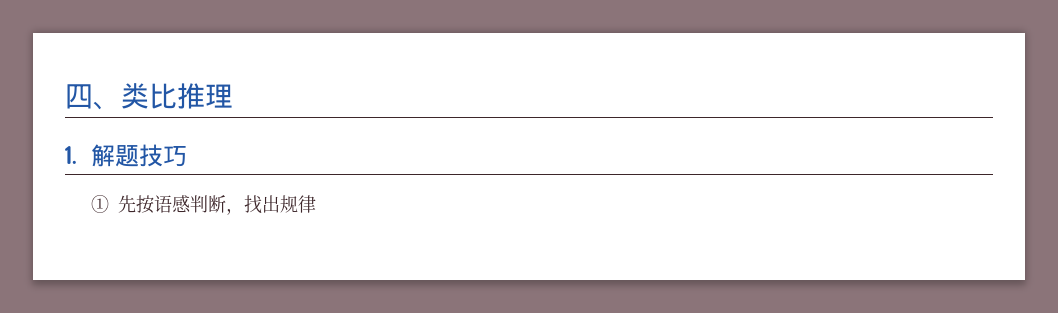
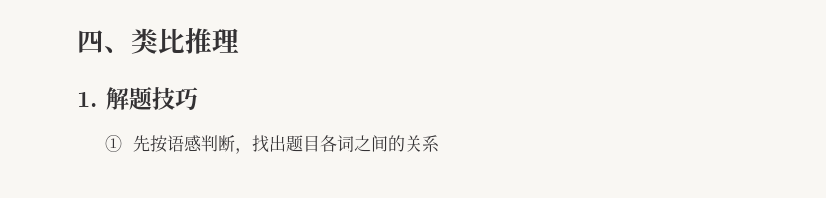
[279,195,316,213] 规律 -> [285,135,439,152] 题目各词之间的关系

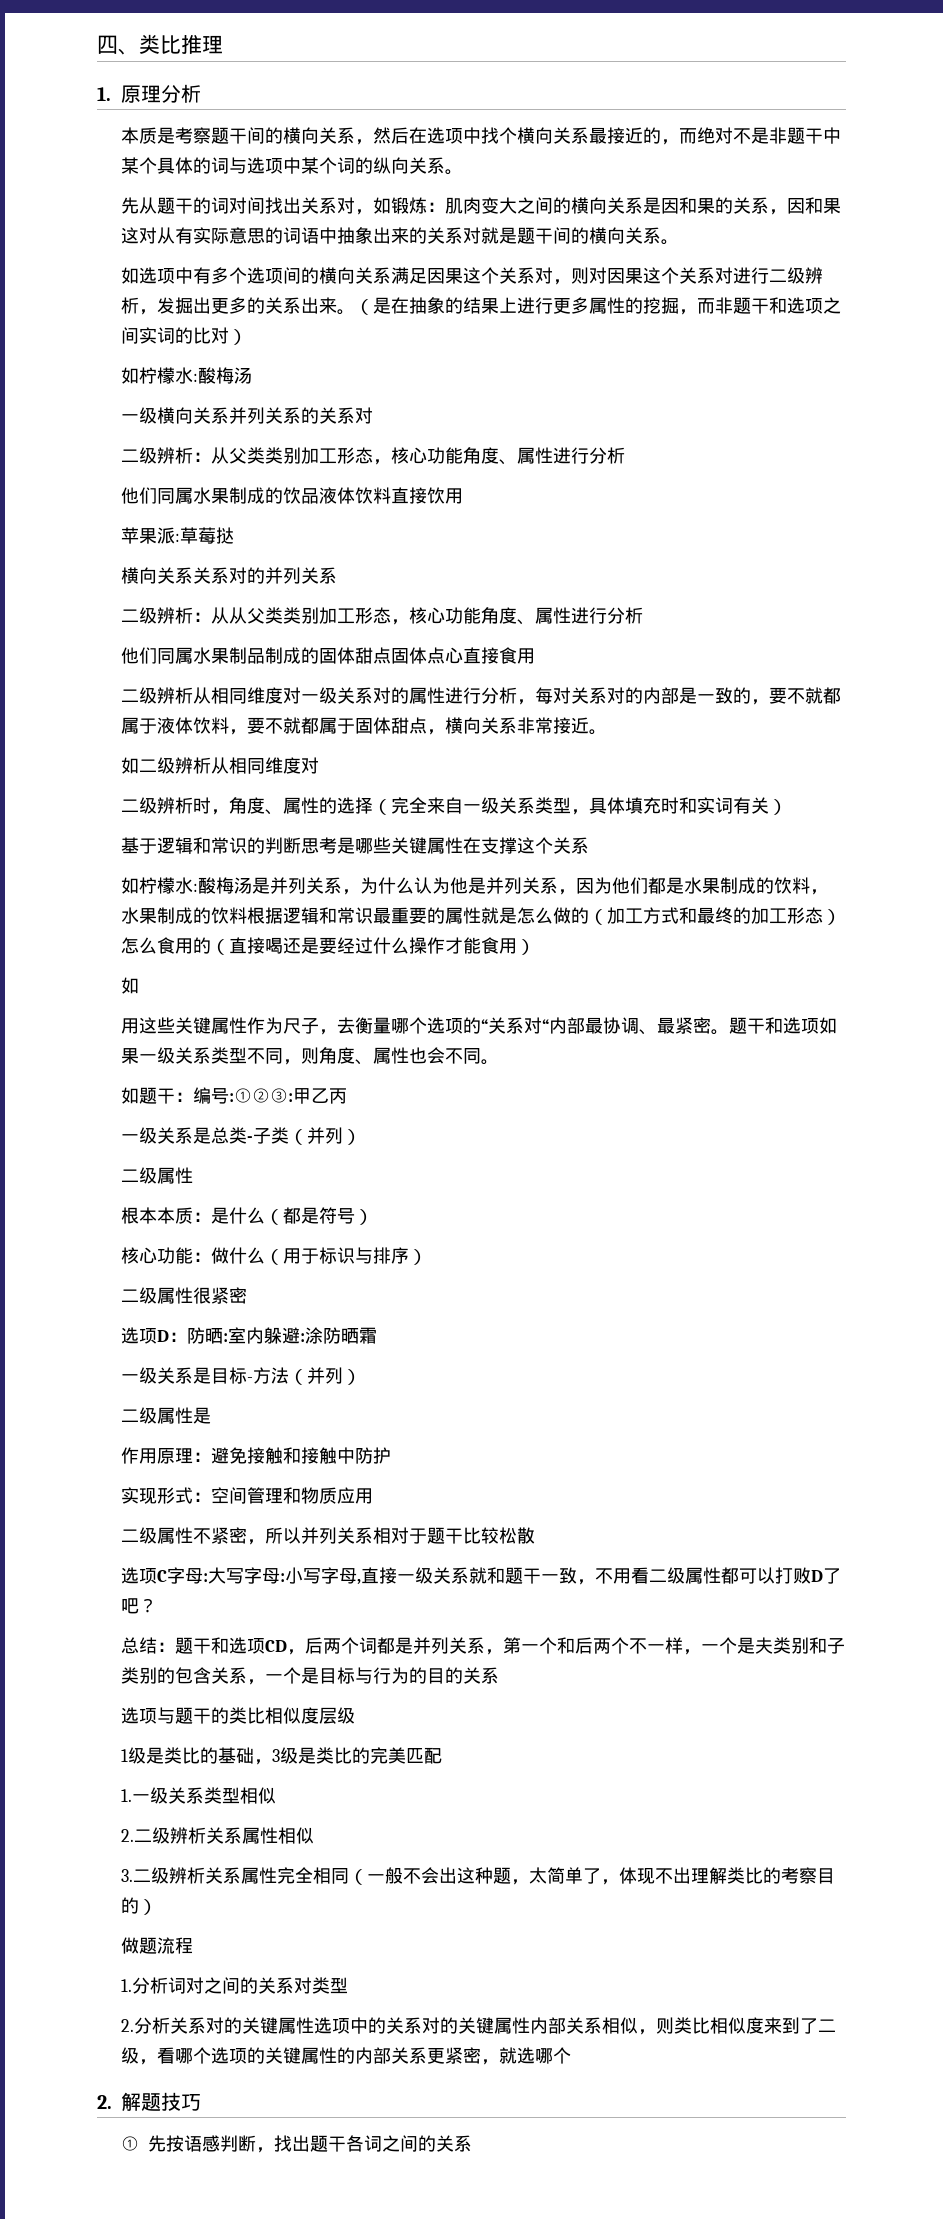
(97, 99) none -> [121,84,202,103] [121,127,842,145] [121,157,464,175] [121,197,842,215] [121,227,680,245] [121,267,824,285] [121,297,842,315] [121,327,248,345] [121,367,253,384] [121,407,374,424] [121,447,626,465] [121,487,464,504] [121,527,235,544] [121,567,338,584] [121,607,644,625] [121,647,536,664] [121,687,842,705] [121,717,608,735] [121,757,320,774] [121,797,788,815] [121,837,590,854] [121,877,829,895] [121,907,842,925] [121,937,536,955] [121,977,140,994] [121,1017,838,1035] [121,1047,500,1065] [121,1087,348,1104] [121,1127,362,1145] [121,1167,194,1184] [121,1207,374,1225] [121,1247,428,1265] [121,1287,248,1304] [121,1327,378,1344] [121,1367,362,1385] [121,1407,212,1424] [121,1447,392,1464] [121,1487,374,1504] [121,1527,536,1545] [121,1567,842,1585] [121,1598,158,1614] [121,1637,846,1655] [121,1667,500,1685] [121,1707,356,1724] [121,1747,443,1765] [121,1787,277,1804] [121,1827,315,1844] [121,1867,836,1885] [121,1897,158,1915] [121,1937,194,1954] [121,1977,349,1994] [121,2017,837,2035] [121,2047,572,2065] [97,2095,112,2109] 原理分析 // 本质是考察题干间的横向关系，然后在选项中找个横向关系最接近的，而绝对不是非题干中某个具体的词与选项中某个词的纵向关系。 // 先从题干的词对间找出关系对，如锻炼：肌肉变大之间的横向关系是因和果的关系，因和果这对从有实际意思的词语中抽象出来的关系对就是题干间的横向关系。 // 如选项中有多个选项间的横向关系满足因果这个关系对，则对因果这个关系对进行二级辨析，发掘出更多的关系出来。（是在抽象的结果上进行更多属性的挖掘，而非题干和选项之间实词的比对） // 如柠檬水:酸梅汤 // 一级横向关系并列关系的关系对 // 二级辨析：从父类类别加工形态，核心功能角度、属性进行分析 // 他们同属水果制成的饮品液体饮料直接饮用 // 苹果派:草莓挞 // 横向关系关系对的并列关系 // 二级辨析：从从父类类别加工形态，核心功能角度、属性进行分析 // 他们同属水果制品制成的固体甜点固体点心直接食用 // 二级辨析从相同维度对一级关系对的属性进行分析，每对关系对的内部是一致的，要不就都属于液体饮料，要不就都属于固体甜点，横向关系非常接近。 // 如二级辨析从相同维度对 // 二级辨析时，角度、属性的选择（完全来自一级关系类型，具体填充时和实词有关） // 基于逻辑和常识的判断思考是哪些关键属性在支撑这个关系 // 如柠檬水:酸梅汤是并列关系，为什么认为他是并列关系，因为他们都是水果制成的饮料，水果制成的饮料根据逻辑和常识最重要的属性就是怎么做的（加工方式和最终的加工形态）怎么食用的（直接喝还是要经过什么操作才能食用） // 如 // 用这些关键属性作为尺子，去衡量哪个选项的“关系对“内部最协调、最紧密。题干和选项如果一级关系类型不同，则角度、属性也会不同。 // 如题干：编号:①②③:甲乙丙 // 一级关系是总类-子类（并列） // 二级属性 // 根本本质：是什么（都是符号） // 核心功能：做什么（用于标识与排序） // 二级属性很紧密 // 选项D：防晒:室内躲避:涂防晒霜 // 一级关系是目标-方法（并列） // 二级属性是 // 作用原理：避免接触和接触中防护 // 实现形式：空间管理和物质应用 // 二级属性不紧密，所以并列关系相对于题干比较松散 // 选项C字母:大写字母:小写字母,直接一级关系就和题干一致，不用看二级属性都可以打败D了吧？ // 总结：题干和选项CD，后两个词都是并列关系，第一个和后两个不一样，一个是夫类别和子类别的包含关系，一个是目标与行为的目的关系 // 选项与题干的类比相似度层级 // 1级是类比的基础，3级是类比的完美匹配 // 1.一级关系类型相似 // 2.二级辨析关系属性相似 // 3.二级辨析关系属性完全相同（一般不会出这种题，太简单了，体现不出理解类比的考察目的） // 做题流程 // 1.分析词对之间的关系对类型 // 2.分析关系对的关键属性选项中的关系对的关键属性内部关系相似，则类比相似度来到了二级，看哪个选项的关键属性的内部关系更紧密，就选哪个 // 2.
[302,135,320,152] 目 -> [328,2136,347,2152] 干

